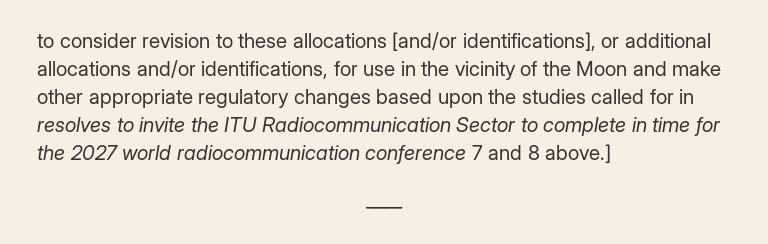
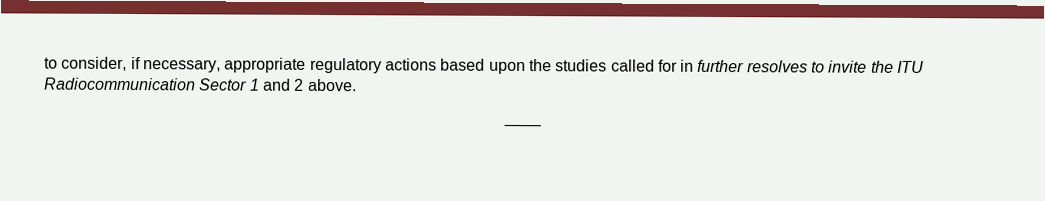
[37,32,711,51] [37,60,722,80] [37,89,83,104] to consider revision to these allocations [and/or identifications], or additional allocations and/or identifications, for use in the vicinity of the Moon and make other -> [44,56,221,73] to consider, if necessary,
[293,89,371,108] changes -> [384,58,437,71] actions
(695, 96) none -> [697,59,745,73] further
[520,117,721,136] [37,144,612,164] to complete in time for the 2027 world radiocommunication conference 7 and 8 above.] -> [249,78,357,92] 1 and 2 above.

